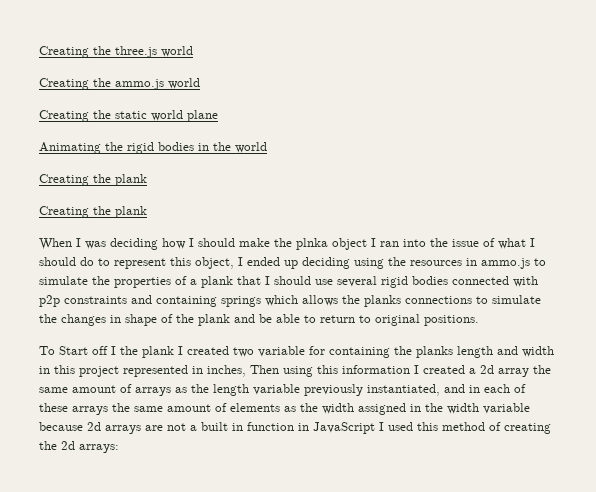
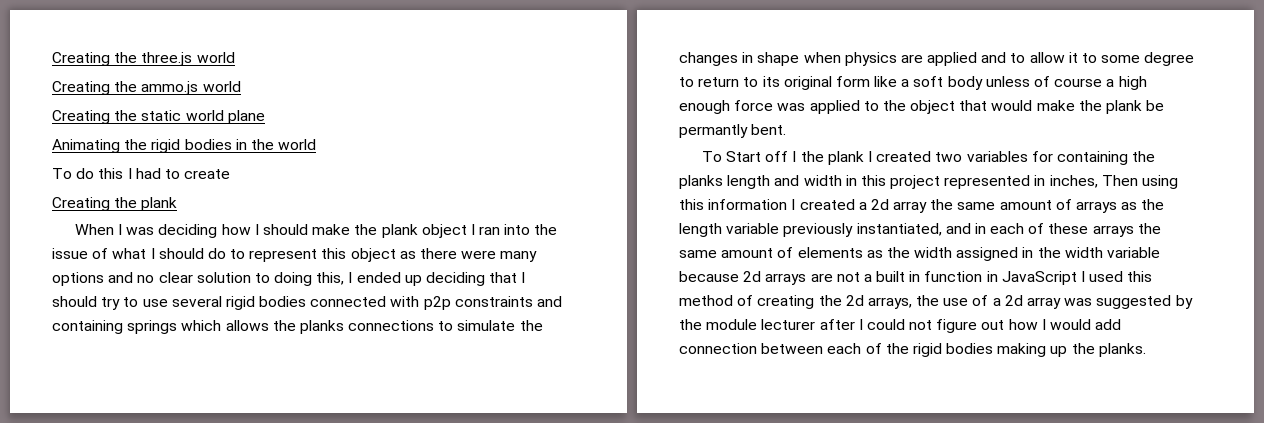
[39,174,147,186] Creating the plank -> [52,168,231,179] To do this I had to create
[296,238,328,250] plnka -> [381,224,418,238] plank
[195,257,546,269] [39,276,233,288] object, I ended up deciding using the resources in ammo.js to simulate the properties of a plank -> [350,248,538,262] [52,272,486,286] object as there were many options and no clear solution to doing this, I ended up deciding
(311, 280) none -> [101,297,139,310] try to
[161,314,479,326] of the plank and be able to return to original positions. -> [803,52,1195,66] [679,76,1147,90] [679,100,1165,114] [679,124,787,138] when physics are applied and to allow it to some degree to return to its original form like a soft body unless of course a high enough force was applied to the object that would make the plank be permantly bent.
[258,346,305,357] variable -> [966,151,1028,162] variables
[79,444,119,453] arrays: -> [867,295,1193,309] [679,319,1122,333] [679,343,1146,357] arrays, the use of a 2d array was suggested by the module lecturer after I could not figure out how I would add connection between each of the rigid bodies making up the planks.

